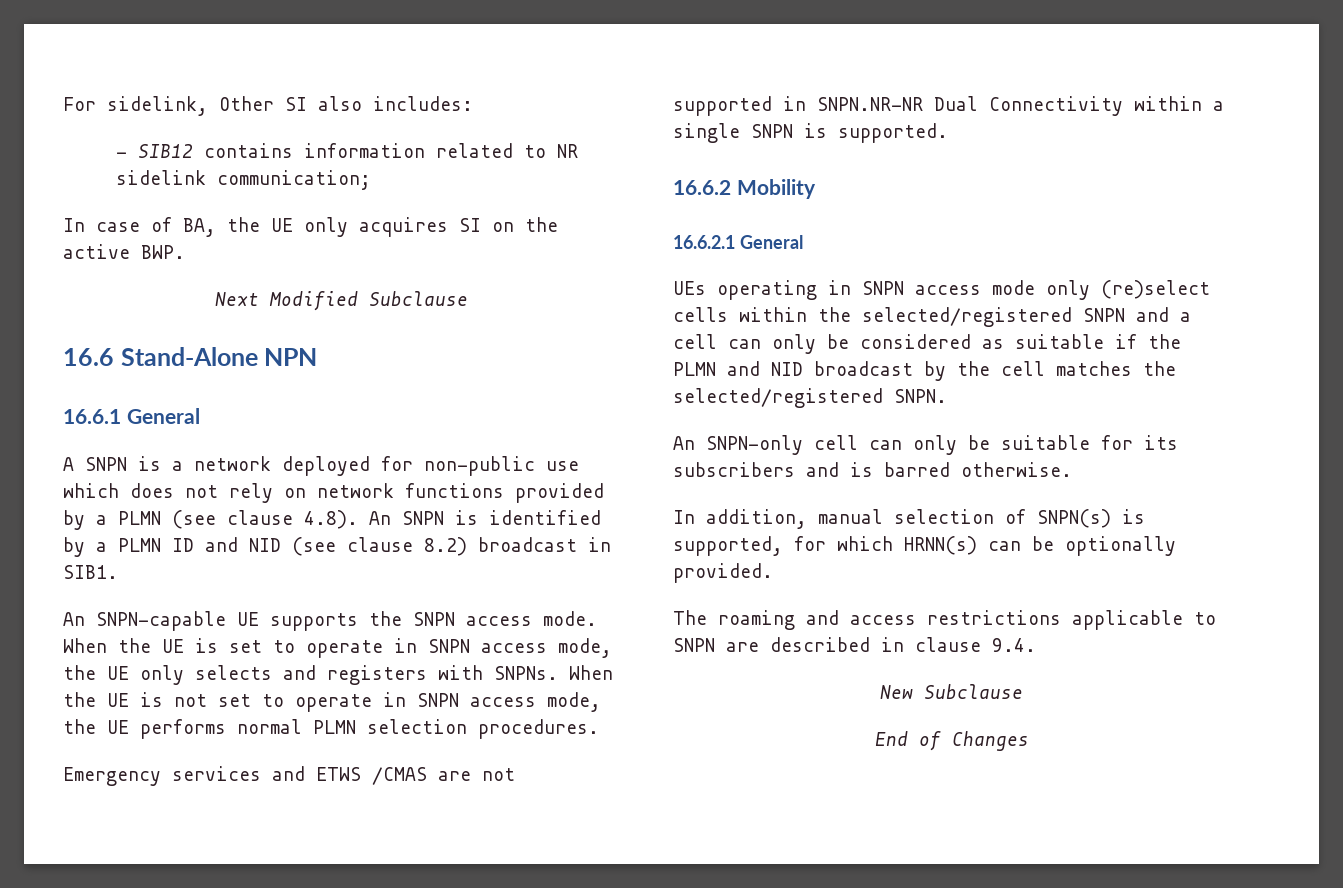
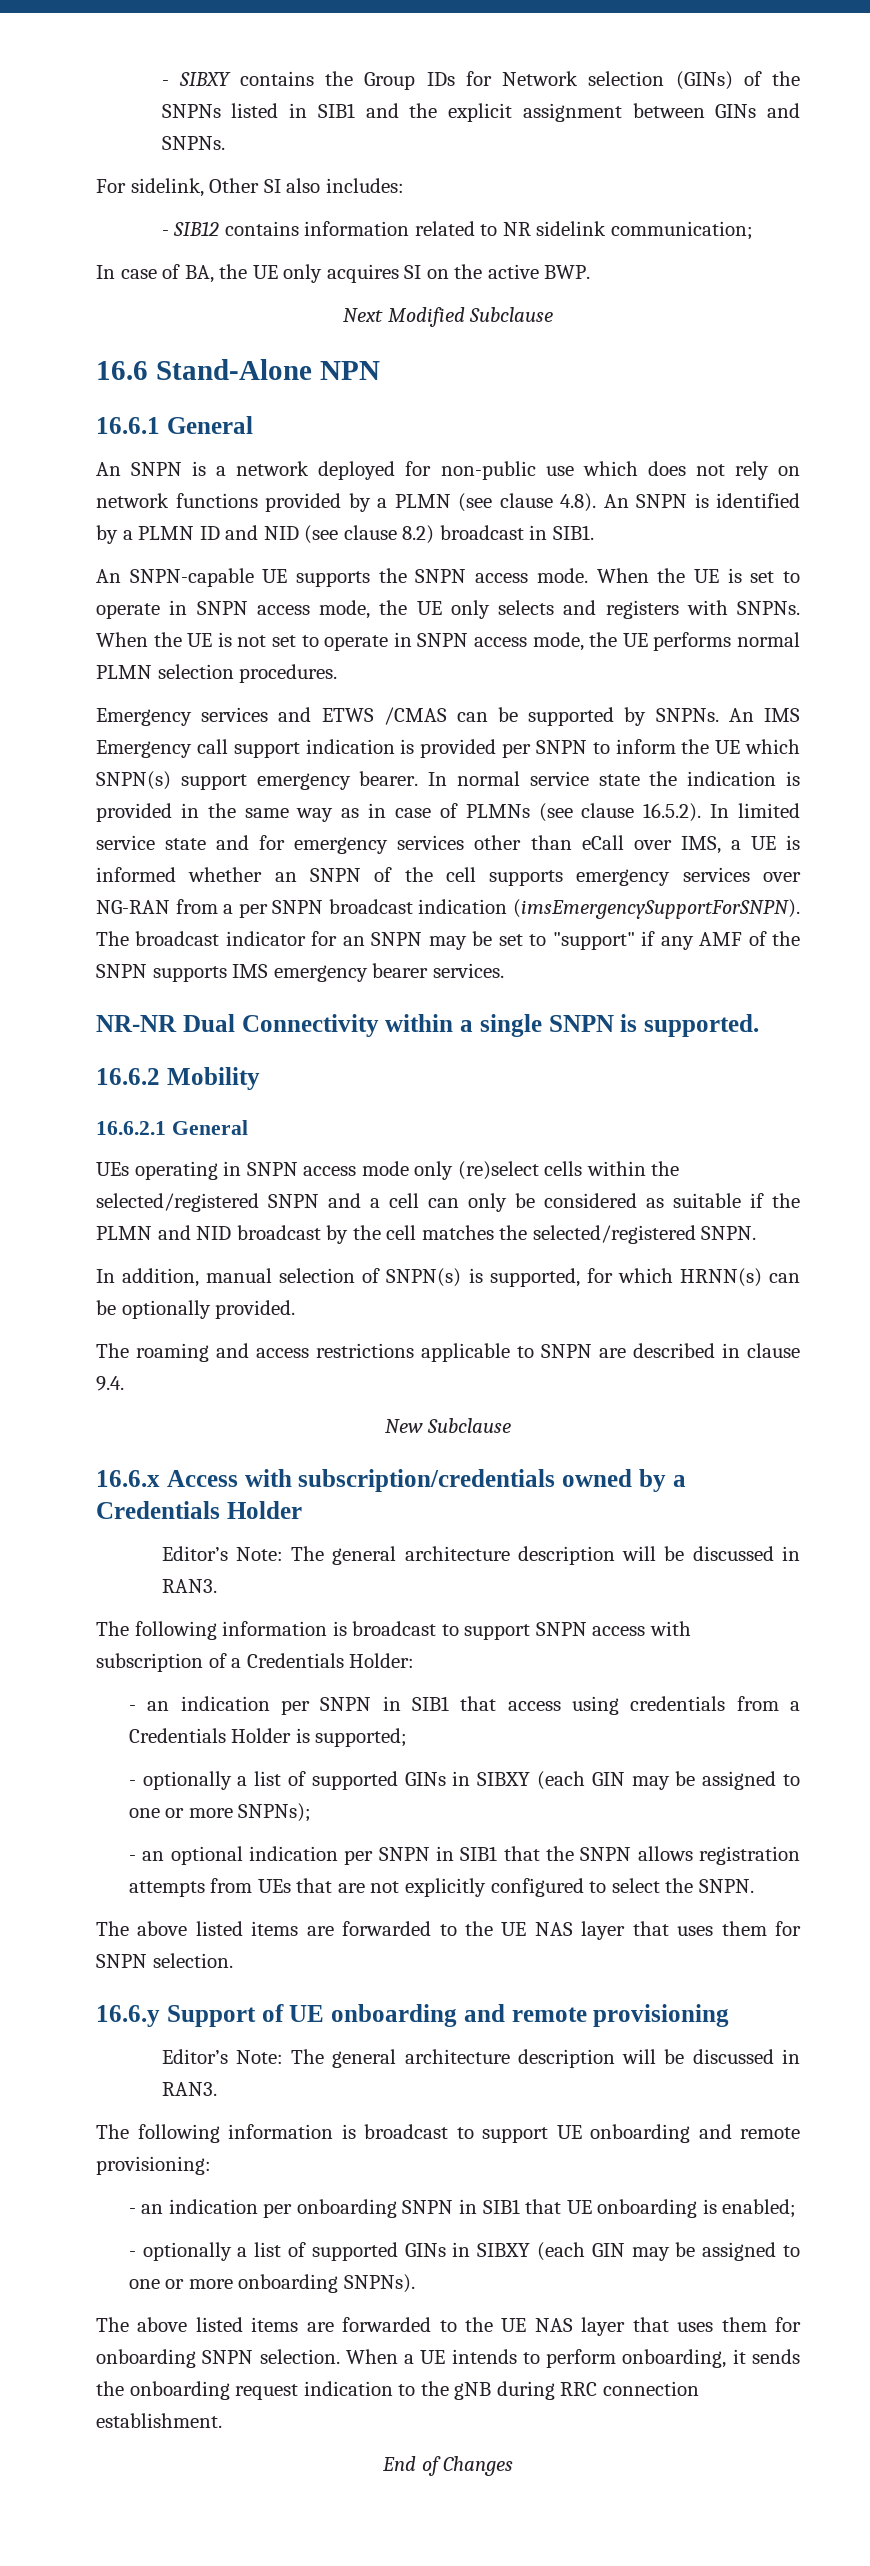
(63, 104) none -> [161,71,800,90] [161,103,801,122] [161,136,225,150] - SIBXY contains the Group IDs for Network selection (GINs) of the SNPNs listed in SIB1 and the explicit assignment between GINs and SNPNs. //
[63,457,74,471] A -> [96,462,121,476] An
[438,768,515,781] [673,96,923,116] are not supported in SNPN.NR-NR -> [456,707,800,726] [96,739,800,758] [96,771,800,790] [96,803,800,822] [96,835,801,854] [96,867,801,886] [96,899,800,919] [96,931,801,950] [96,963,504,982] [96,1015,177,1032] can be supported by SNPNs. An IMS Emergency call support indication is provided per SNPN to inform the UE which SNPN(s) support emergency bearer. In normal service state the indication is provided in the same way as in case of PLMNs (see clause 16.5.2). In limited service state and for emergency services other than eCall over IMS, a UE is informed whether an SNPN of the cell supports emergency services over NG-RAN from a per SNPN broadcast indication (imsEmergencySupportForSNPN). The broadcast indicator for an SNPN may be set to "support" if any AMF of the SNPN supports IMS emergency bearer services. // NR-NR
[673,435,1178,455] [673,462,1072,477] // An SNPN-only cell can only be suitable for its subscribers and is barred otherwise. -> (757, 1233) none
(1023, 691) none -> [96,1469,686,1492] [96,1501,302,1519] [161,1546,801,1565] [161,1579,217,1593] [96,1621,691,1640] [96,1653,415,1672] [128,1696,800,1715] [128,1728,408,1747] [128,1771,800,1790] [128,1803,312,1822] [128,1846,800,1865] [128,1878,754,1897] [96,1921,802,1940] [96,1953,233,1968] [96,2004,730,2027] [161,2049,801,2068] [161,2082,217,2096] [96,2124,800,2143] [96,2156,211,2175] [128,2199,797,2218] [128,2242,800,2261] [128,2274,415,2293] [96,2317,802,2336] [96,2349,800,2368] [96,2381,699,2400] [96,2413,222,2428] // 16.6.x Access with subscription/credentials owned by a Credentials Holder // Editor’s Note: The general architecture description will be discussed in RAN3. // The following information is broadcast to support SNPN access with subscription of a Credentials Holder: // - an indication per SNPN in SIB1 that access using credentials from a Credentials Holder is supported; // - optionally a list of supported GINs in SIBXY (each GIN may be assigned to one or more SNPNs); // - an optional indication per SNPN in SIB1 that the SNPN allows registration attempts from UEs that are not explicitly configured to select the SNPN. // The above listed items are forwarded to the UE NAS layer that uses them for SNPN selection. // 16.6.y Support of UE onboarding and remote provisioning // Editor’s Note: The general architecture description will be discussed in RAN3. // The following information is broadcast to support UE onboarding and remote provisioning: // - an indication per onboarding SNPN in SIB1 that UE onboarding is enabled; // - optionally a list of supported GINs in SIBXY (each GIN may be assigned to one or more onboarding SNPNs). // The above listed items are forwarded to the UE NAS layer that uses them for onboarding SNPN selection. When a UE intends to perform onboarding, it sends the onboarding request indication to the gNB during RRC connection establishment.

